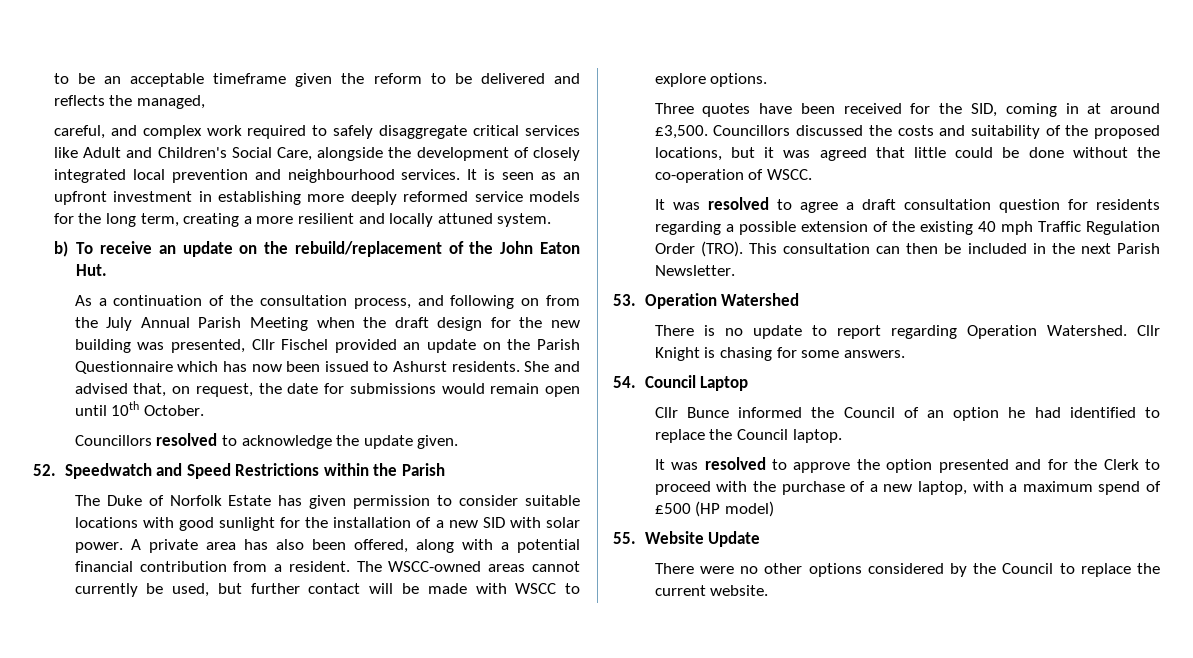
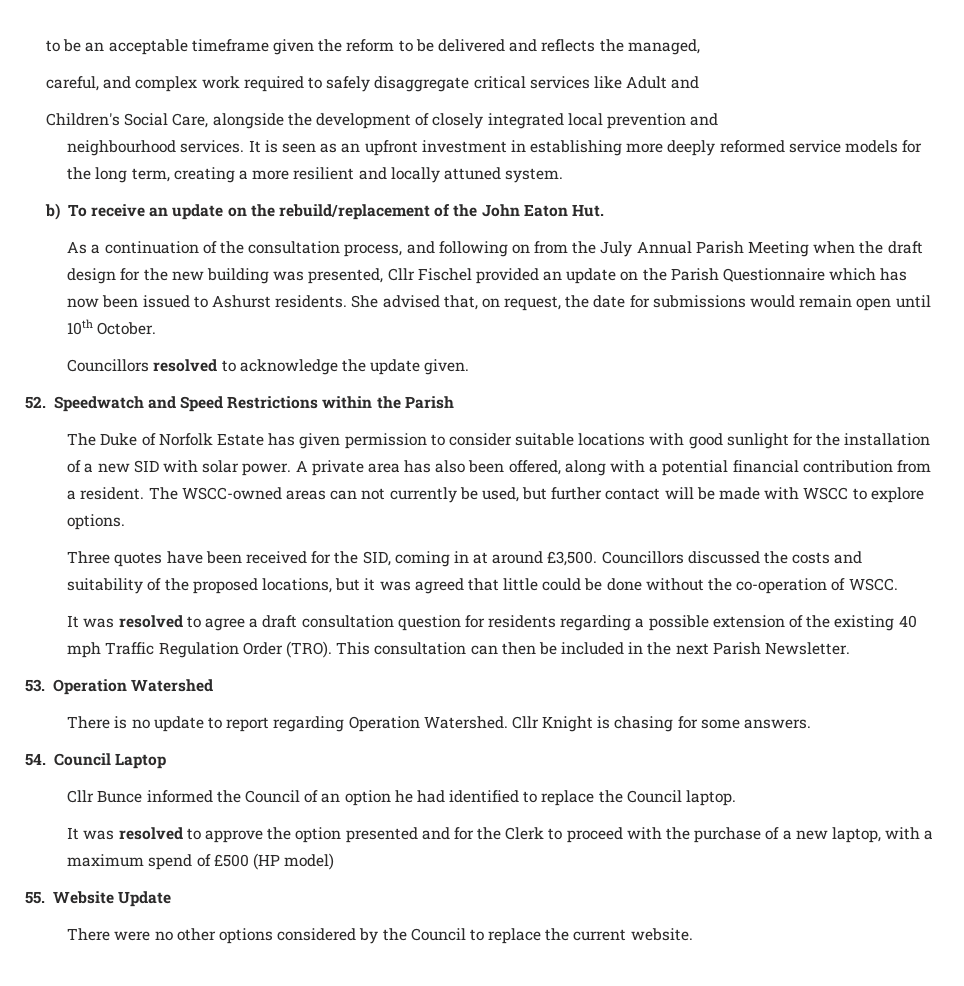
(153, 152) none -> (700, 82) //
(281, 174) none -> (719, 119) //
[553,361,580,372] and -> (379, 301) none
[531,561,580,572] cannot -> [330,488,386,500] can not

